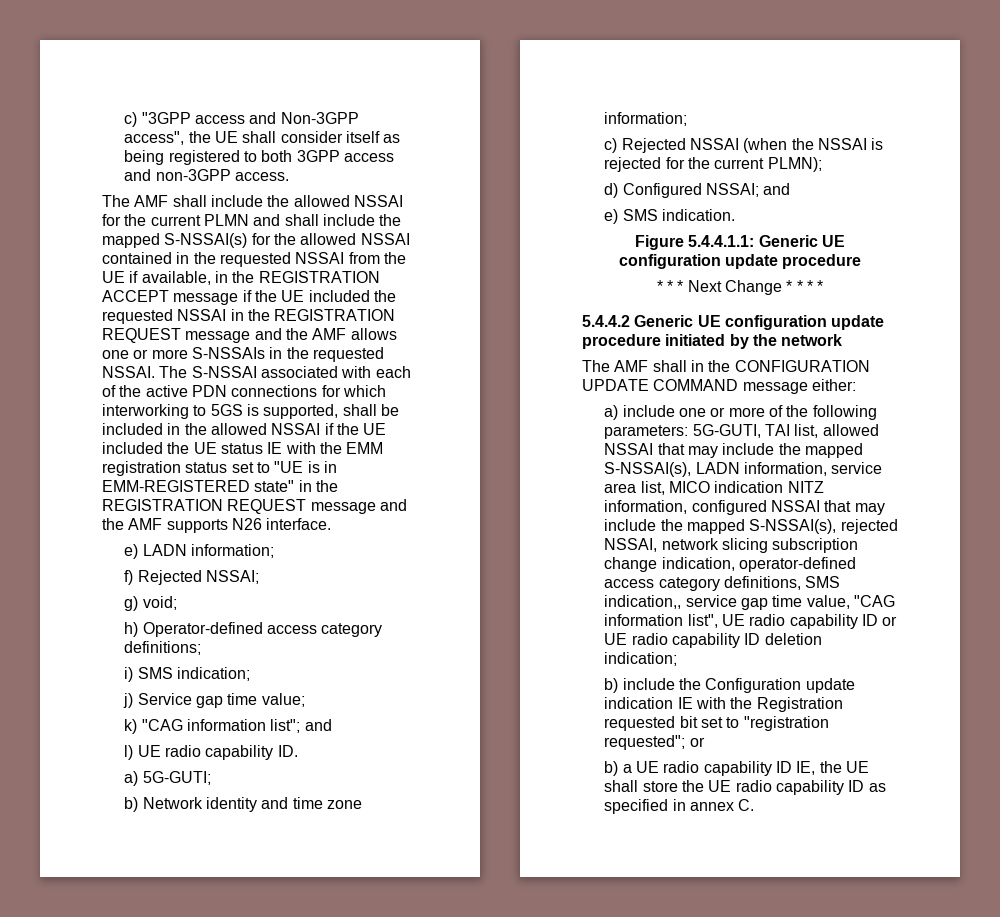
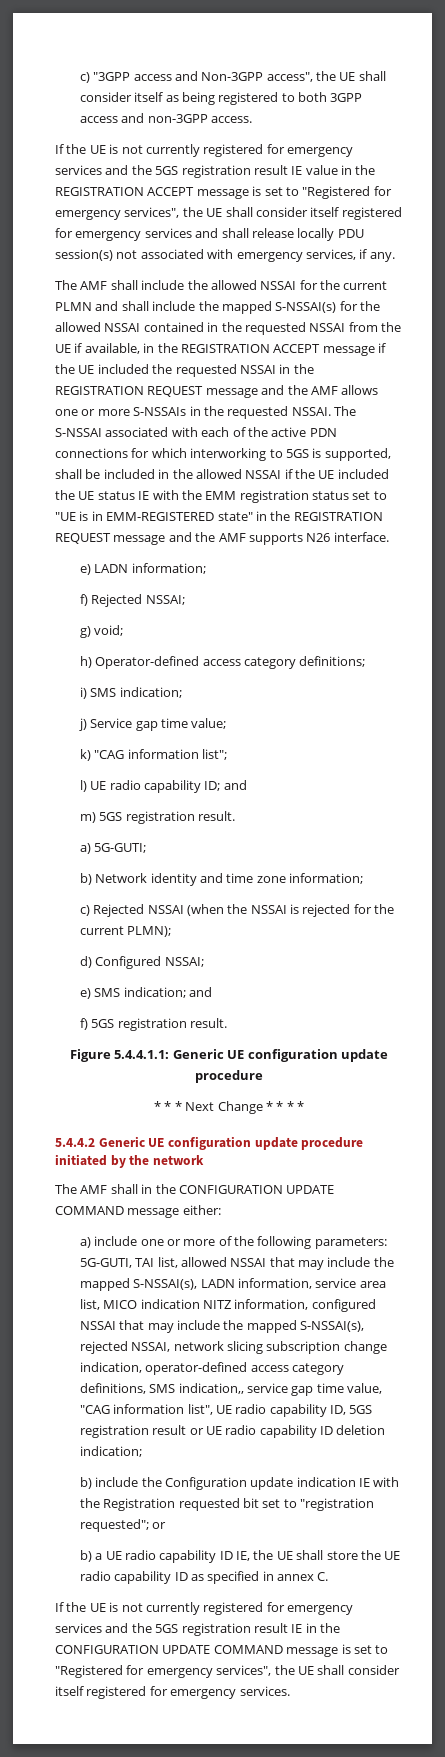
(290, 176) none -> [55,144,353,157] [55,165,376,178] [55,186,392,199] [55,207,402,220] [55,228,364,241] [55,249,395,262] // If the UE is not currently registered for emergency services and the 5GS registration result IE value in the REGISTRATION ACCEPT message is set to "Registered for emergency services", the UE shall consider itself registered for emergency services and shall release locally PDU session(s) not associated with emergency services, if any.
[304,719,332,731] and -> (227, 754) none
[277,745,298,757] ID. -> [204,780,247,791] [79,811,235,824] ID; and // m) 5GS registration result.
[763,183,791,195] and -> (204, 962) none
[662,209,736,221] indication. -> [123,987,212,998] [79,1018,227,1031] indication; and // f) 5GS registration result.
[862,614,879,626] ID -> [330,1405,373,1415] [79,1425,187,1438] ID, 5GS registration result
(755, 805) none -> [55,1602,353,1615] [55,1623,340,1636] [55,1644,389,1657] [55,1665,400,1678] [55,1686,290,1699] // If the UE is not currently registered for emergency services and the 5GS registration result IE in the CONFIGURATION UPDATE COMMAND message is set to "Registered for emergency services", the UE shall consider itself registered for emergency services.

